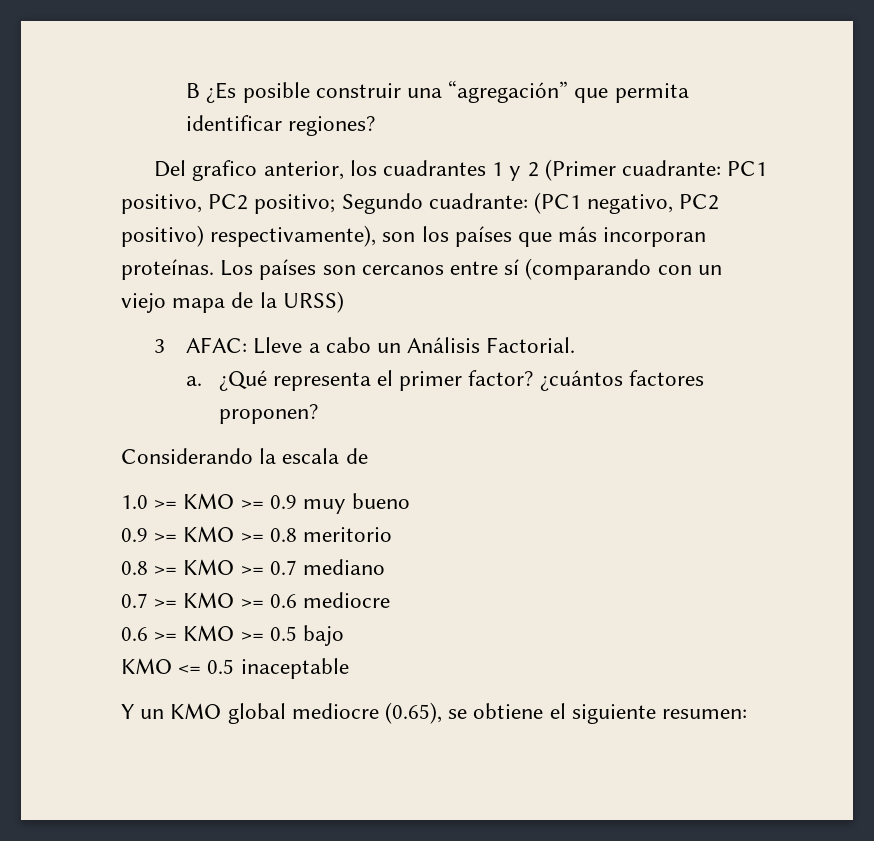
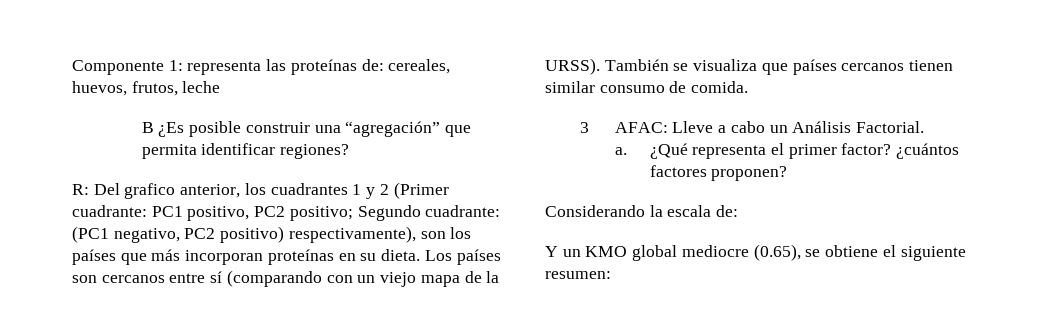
(186, 90) none -> [72,59,451,75] [72,81,221,96] Componente 1: representa las proteínas de: cereales, huevos, frutos, leche //
(376, 126) none -> [72,184,89,195] R:
[121,259,214,280] proteínas. -> [267,249,421,265] proteínas en su dieta.
[282,291,344,313] URSS) -> [545,58,954,75] [545,81,749,93] URSS). También se visualiza que países cercanos tienen similar consumo de comida.
[345,448,368,464] [121,493,411,514] [121,526,393,542] [121,559,386,575] [121,592,391,608] [121,625,345,646] [121,658,349,679] de // 1.0 >= KMO >= 0.9 muy bueno // 0.9 >= KMO >= 0.8 meritorio // 0.8 >= KMO >= 0.7 mediano // 0.7 >= KMO >= 0.6 mediocre // 0.6 >= KMO >= 0.5 bajo // KMO <= 0.5 inaceptable -> [716,205,739,217] de:

